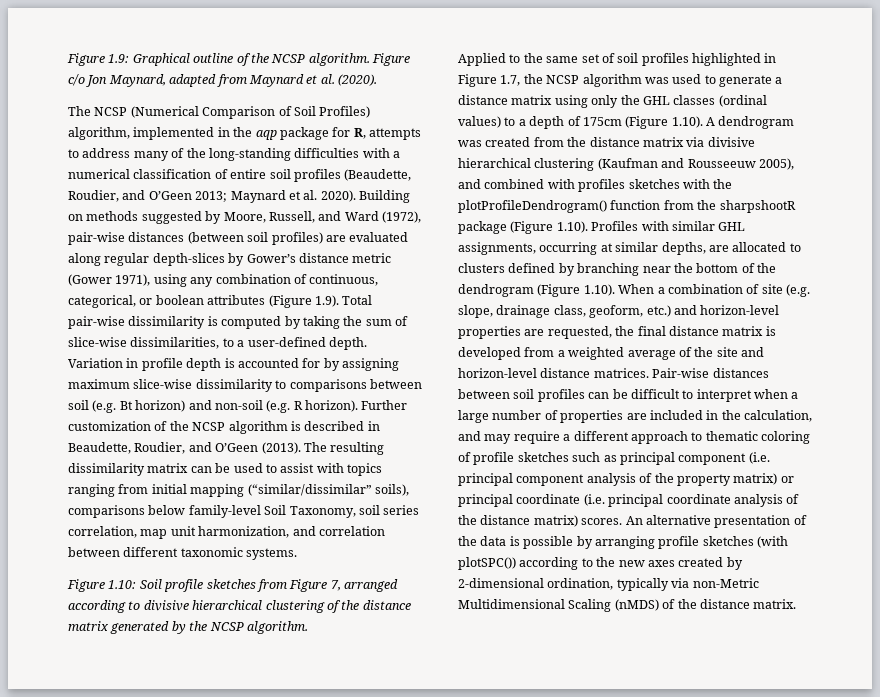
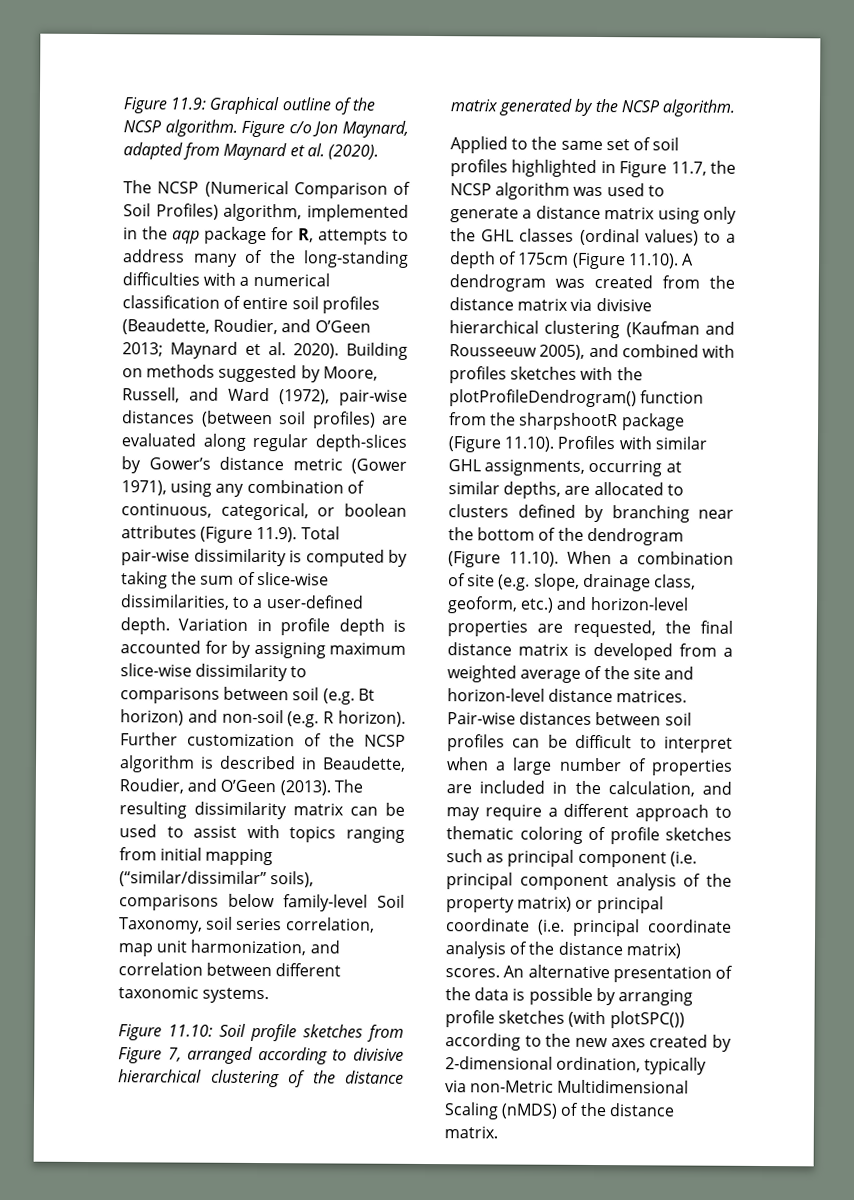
[67,53,130,66] Figure 1.9: -> [123,97,207,114] Figure 11.9:
[314,295,339,307] 1.9). -> [256,526,298,543] 11.9).
[108,580,137,589] 1.10: -> [168,1024,213,1037] 11.10:
[500,75,521,86] 1.7, -> [670,161,707,176] 11.7,
[671,116,703,128] 1.10). -> [627,253,679,269] 11.10).
[556,221,588,233] 1.10). -> [504,436,555,452] 11.10).
[583,284,615,296] 1.10). -> [508,551,559,567] 11.10).

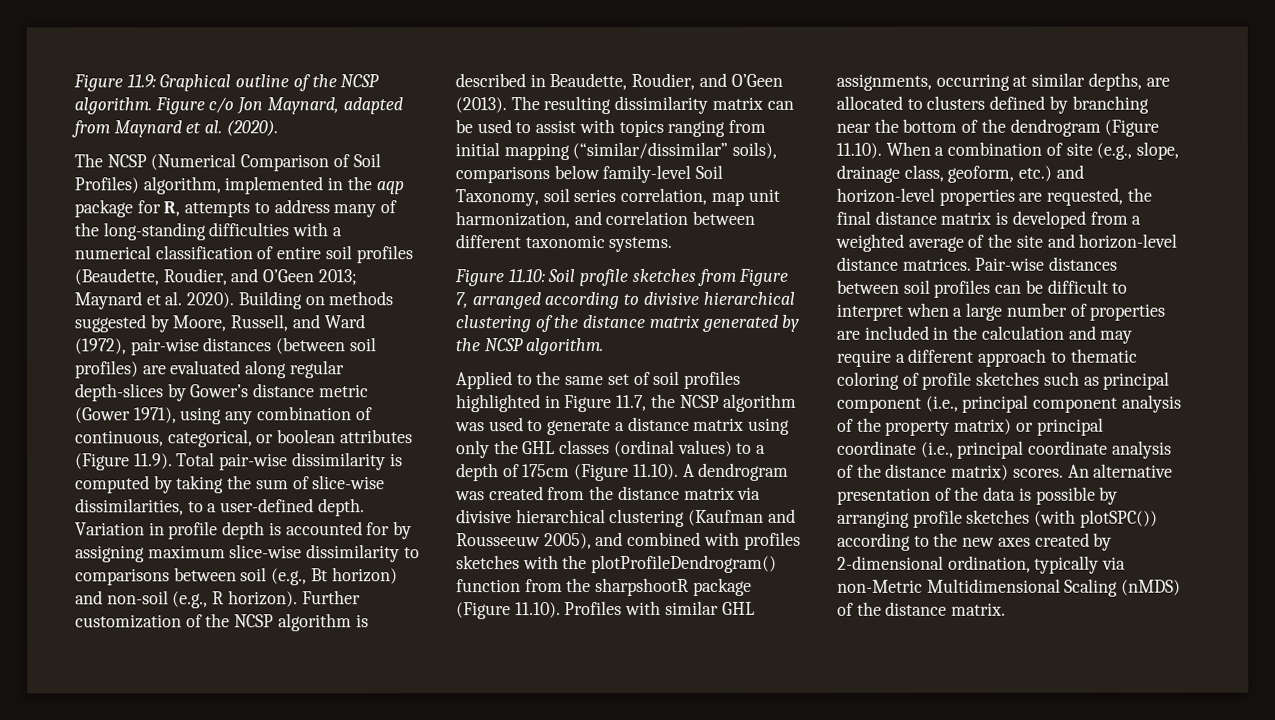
[322,688,355,705] (e.g. -> [271,568,308,586] (e.g.,
[287,711,320,728] (e.g. -> [172,591,209,609] (e.g.,
[498,574,531,591] (e.g. -> [1096,142,1133,160] (e.g.,
[607,781,695,797] calculation, -> [980,325,1064,340] calculation
[669,851,697,867] (i.e. -> [925,395,959,412] (i.e.,
[538,919,565,935] (i.e. -> [920,441,954,458] (i.e.,

